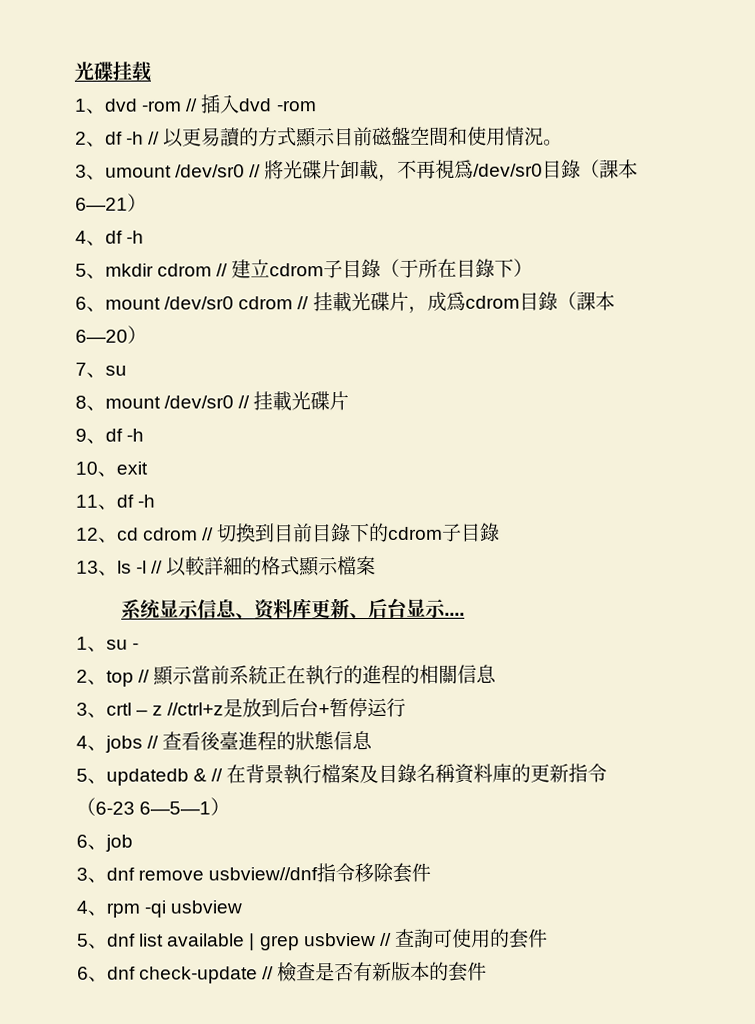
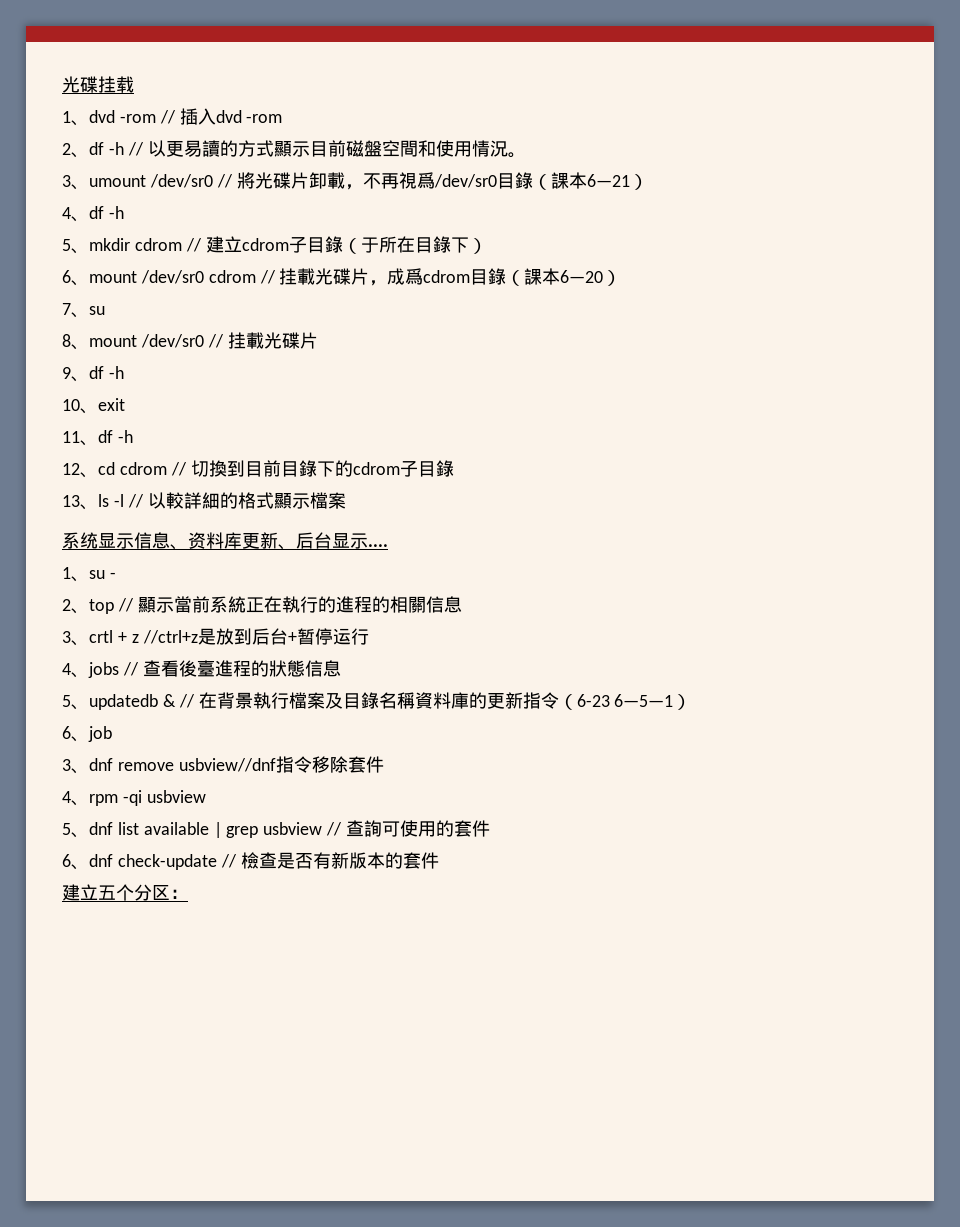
[136,709,149,716] – -> [117,632,127,643] +
(488, 971) none -> [62,884,188,901] // 建立五个分区：

